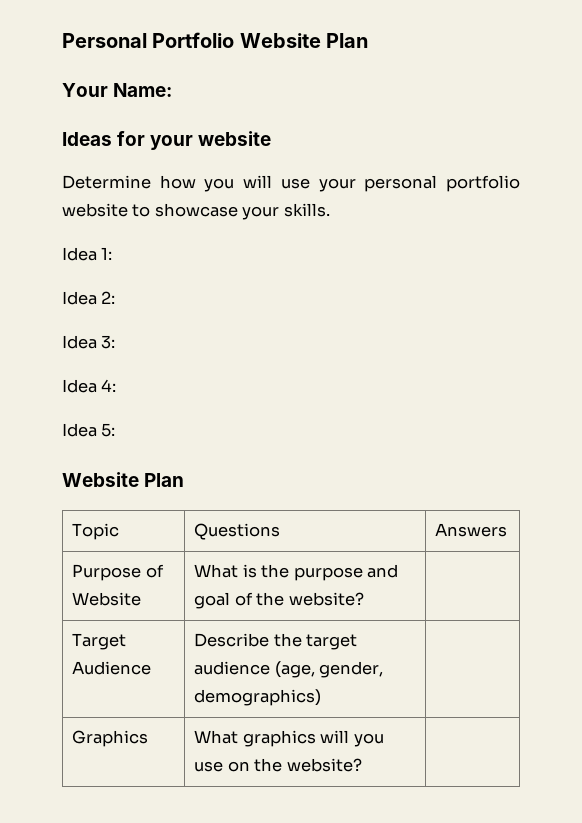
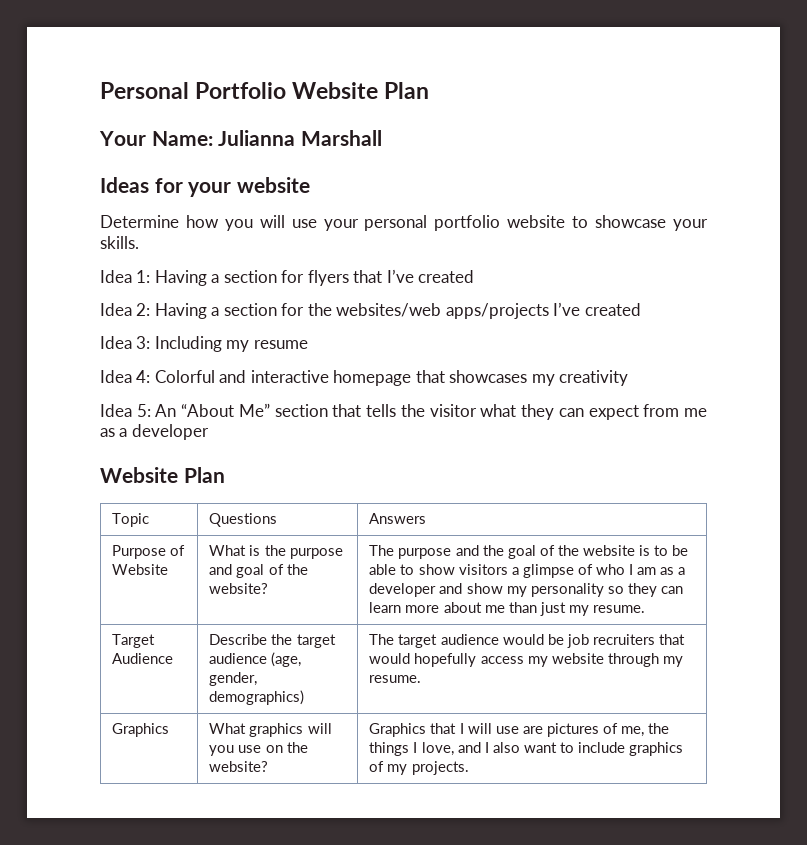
(173, 90) none -> [218,130,383,146] Julianna Marshall
[62,291,116,305] // Idea 2: -> [154,269,475,286] [100,302,641,319] Having a section for flyers that I’ve created // Idea 2: Having a section for the websites/web apps/projects I’ve created
(116, 342) none -> [154,336,308,352] Including my resume
[62,423,116,437] // Idea 5: -> [154,370,629,386] [100,403,708,420] [100,424,209,440] Colorful and interactive homepage that showcases my creativity // Idea 5: An “About Me” section that tells the visitor what they can expect from me as a developer
(364, 599) none -> [369,545,688,559] [369,564,685,578] [369,583,683,597] [369,602,645,616] The purpose and the goal of the website is to be able to show visitors a glimpse of who I am as a developer and show my personality so they can learn more about me than just my resume.
(322, 697) none -> [369,634,685,648] [369,653,683,667] [369,675,422,683] The target audience would be job recruiters that would hopefully access my website through my resume.
(362, 765) none -> [369,723,669,737] [369,742,683,756] [369,761,469,775] Graphics that I will use are pictures of me, the things I love, and I also want to include graphics of my projects.

